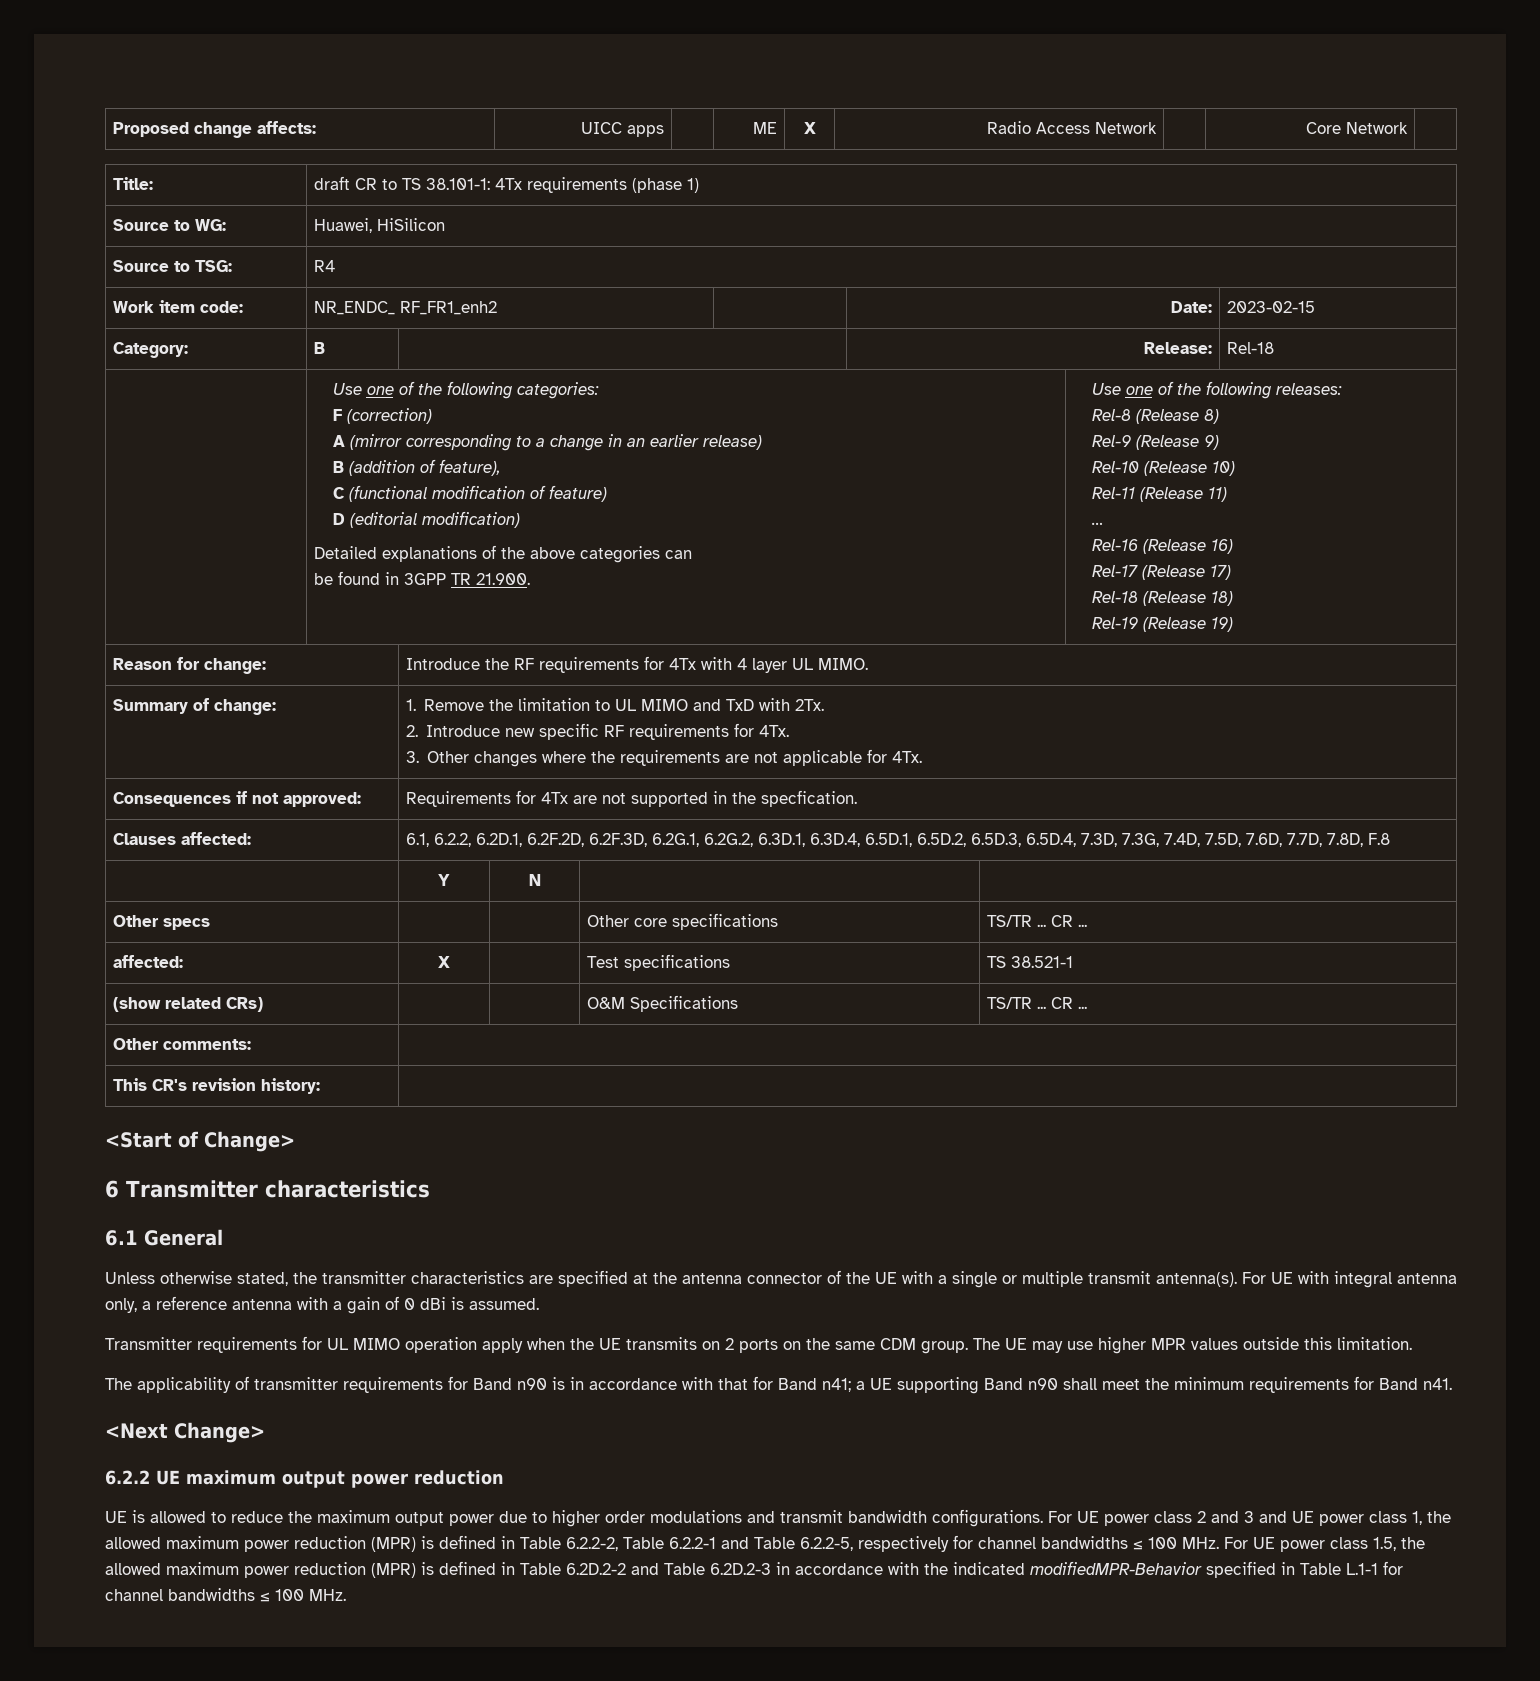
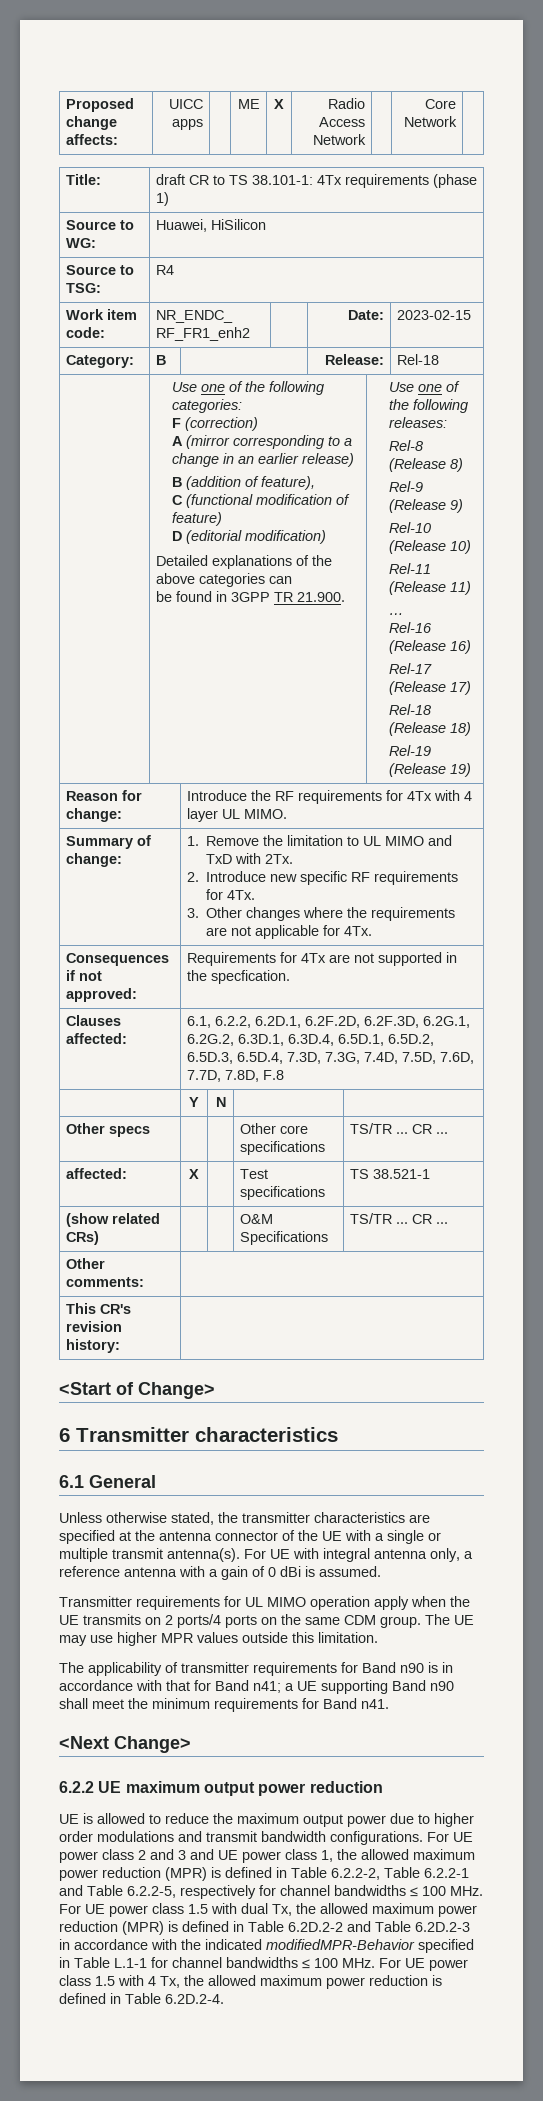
(734, 1344) none -> [177,1614,221,1628] ports/4
[1373,1537,1396,1551] 1.5, -> [188,1903,292,1916] 1.5 with dual Tx,
(346, 1595) none -> [379,1958,468,1971] [59,1975,442,1989] [59,1993,224,2004] For UE power class 1.5 with 4 Tx, the allowed maximum power reduction is defined in Table 6.2D.2-4.

